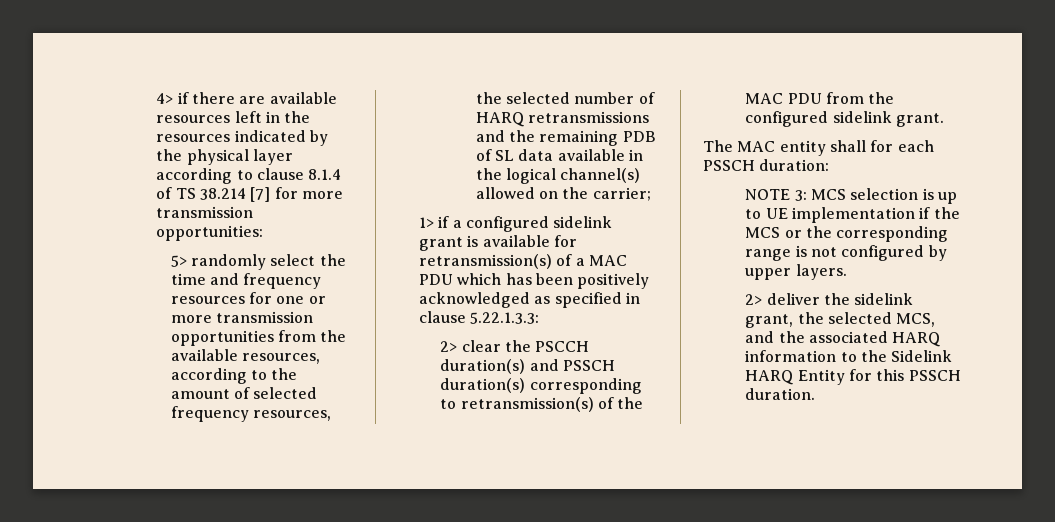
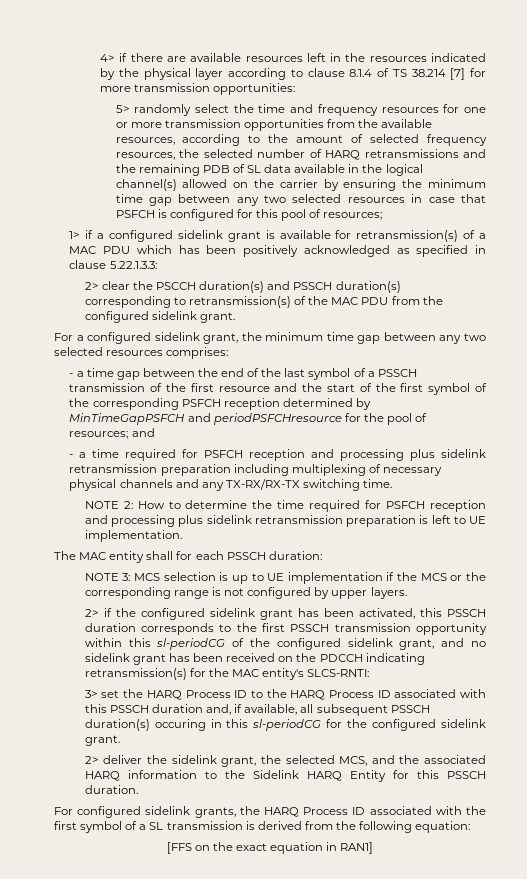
[592,187,651,201] carrier; -> [279,179,486,191] [115,194,487,206] [115,209,383,221] carrier by ensuring the minimum time gap between any two selected resources in case that PSFCH is configured for this pool of resources;
(944, 120) none -> [54,332,487,344] [54,347,229,359] [69,368,417,380] [69,383,488,395] [69,398,371,410] [69,413,428,425] [69,428,155,439] [69,449,487,461] [69,464,442,476] [69,479,393,491] [84,500,487,512] [84,515,486,527] [84,530,182,542] // For a configured sidelink grant, the minimum time gap between any two selected resources comprises: // - a time gap between the end of the last symbol of a PSSCH transmission of the first resource and the start of the first symbol of the corresponding PSFCH reception determined by MinTimeGapPSFCH and periodPSFCHresource for the pool of resources; and // - a time required for PSFCH reception and processing plus sidelink retransmission preparation including multiplexing of necessary physical channels and any TX-RX/RX-TX switching time. // NOTE 2: How to determine the time required for PSFCH reception and processing plus sidelink retransmission preparation is left to UE implementation.
(847, 272) none -> [84,608,486,620] [84,623,488,635] [84,638,486,650] [84,653,425,665] [84,668,370,680] [84,689,487,700] [84,704,430,716] [84,719,486,731] [84,735,120,746] // 2> if the configured sidelink grant has been activated, this PSSCH duration corresponds to the first PSSCH transmission opportunity within this sl-periodCG of the configured sidelink grant, and no sidelink grant has been received on the PDCCH indicating retransmission(s) for the MAC entity's SLCS-RNTI: // 3> set the HARQ Process ID to the HARQ Process ID associated with this PSSCH duration and, if available, all subsequent PSSCH duration(s) occuring in this sl-periodCG for the configured sidelink grant.
(816, 394) none -> [54,806,486,818] [54,821,471,833] [166,842,374,854] // For configured sidelink grants, the HARQ Process ID associated with the first symbol of a SL transmission is derived from the following equation: // [FFS on the exact equation in RAN1]

